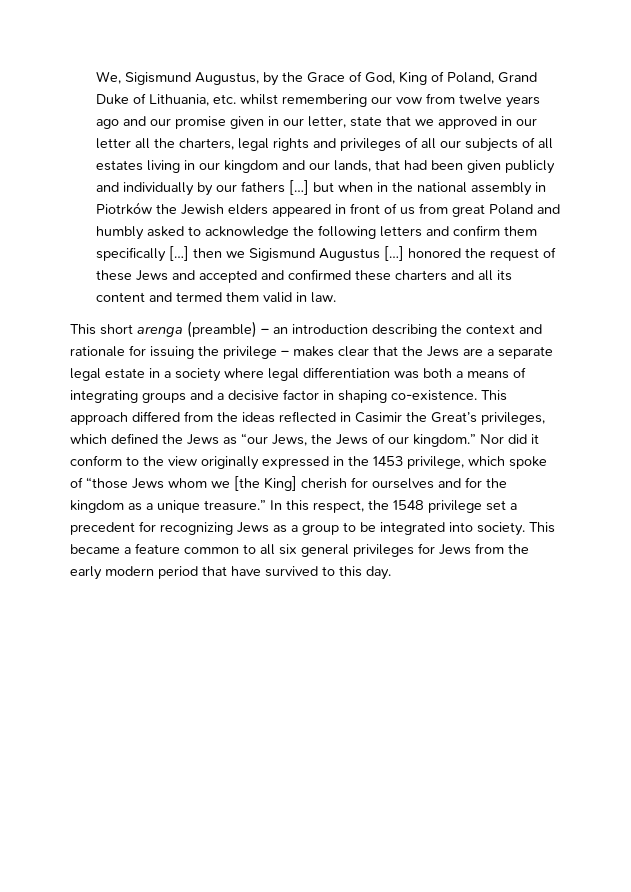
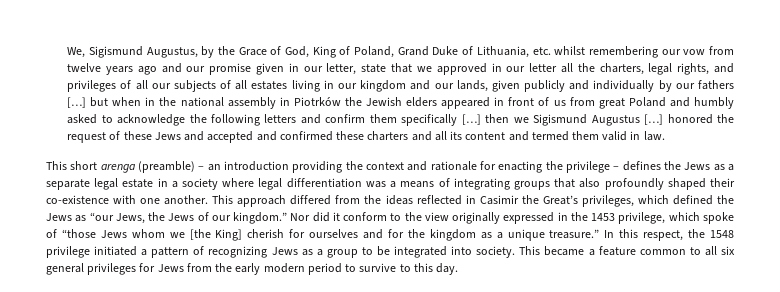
[273,138,310,151] rights -> [677,63,710,75] rights,
[375,160,464,170] that had been -> (488, 86) none
[372,324,437,337] describing -> [292,161,343,173] providing
[150,346,194,359] issuing -> [498,161,543,173] enacting
[293,346,483,357] makes clear that the Jews are -> [622,161,725,171] defines the Jews as
[423,368,452,378] both -> (386, 184) none
[190,389,477,403] and a decisive factor in shaping co-existence. -> [554,178,735,190] [46,195,209,205] that also profoundly shaped their co-existence with one another.
[486,500,517,511] [70,521,156,535] set a precedent for -> [94,246,205,258] initiated a pattern of
[202,566,318,577] that have survived -> [345,263,397,272] to survive

